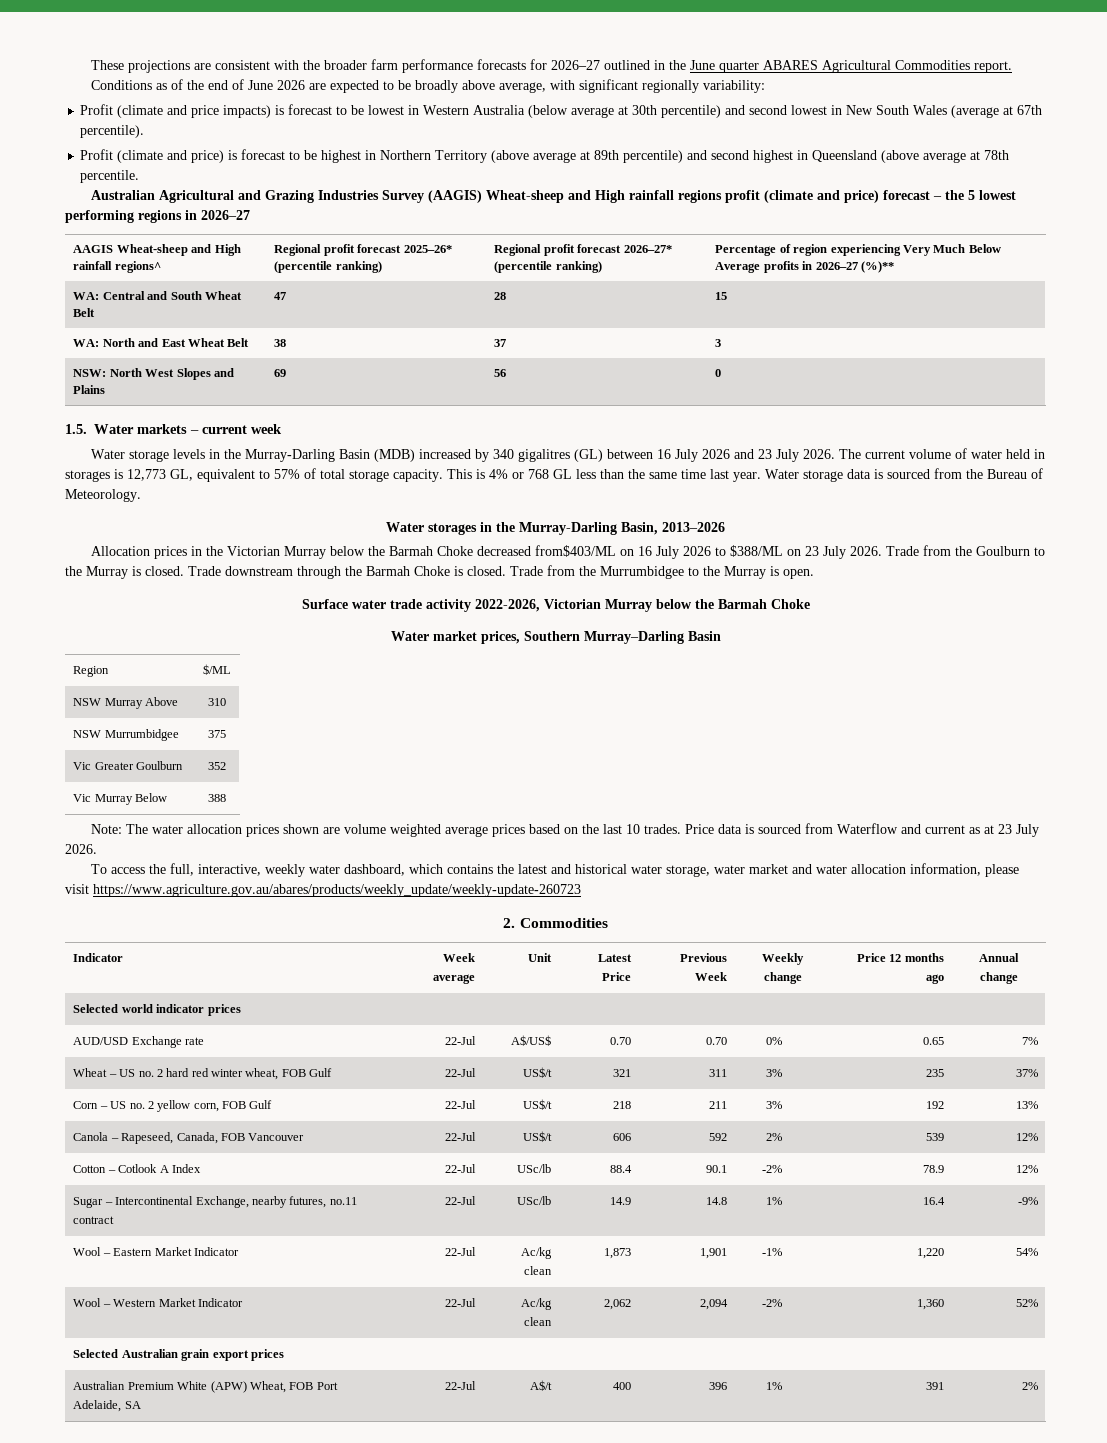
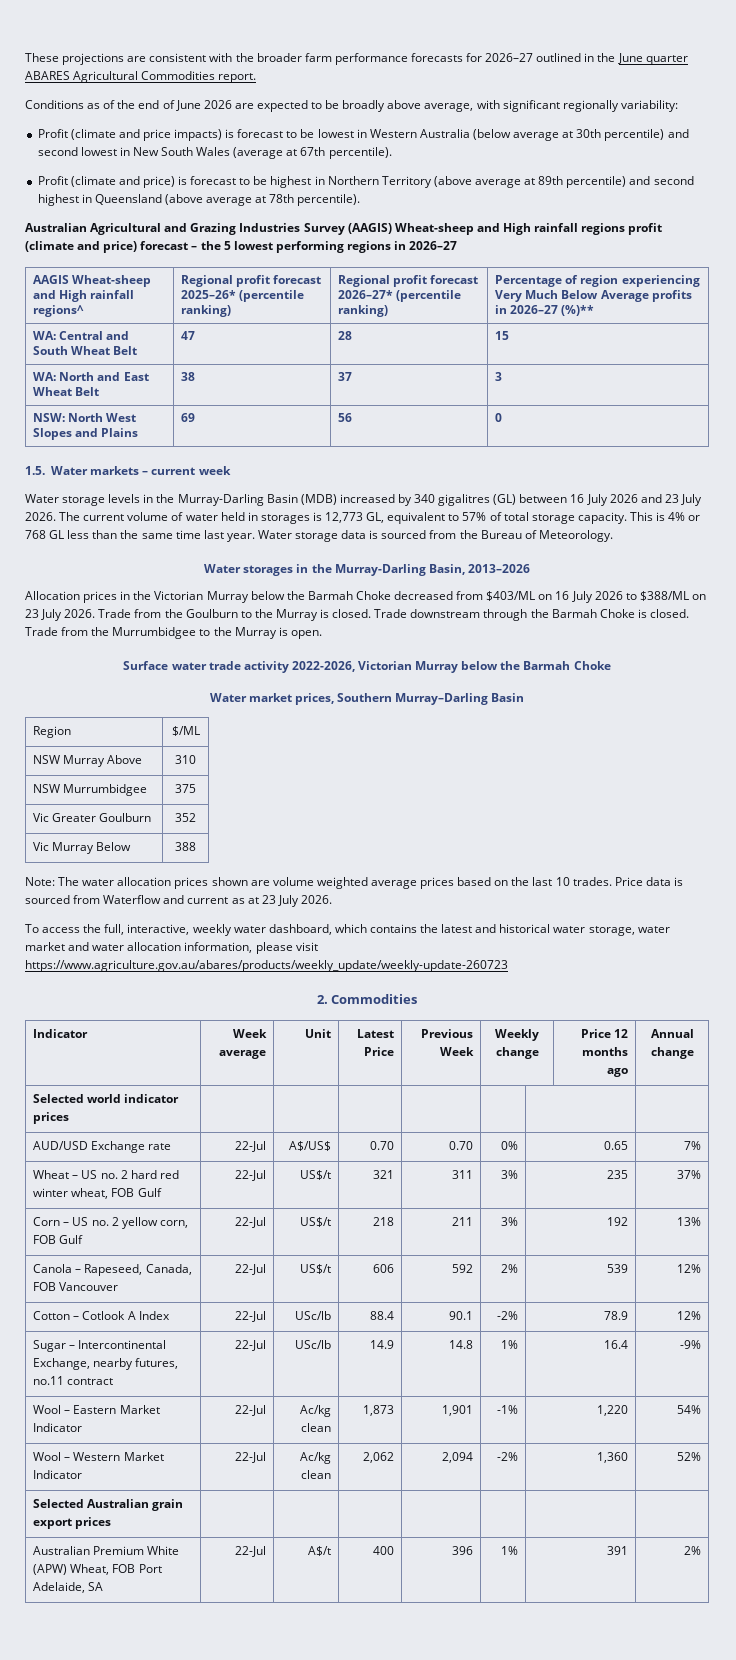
[80,170,140,183] percentile. -> [297,194,361,206] percentile).
[535,545,617,557] from$403/ML -> [456,591,536,601] from $403/ML

